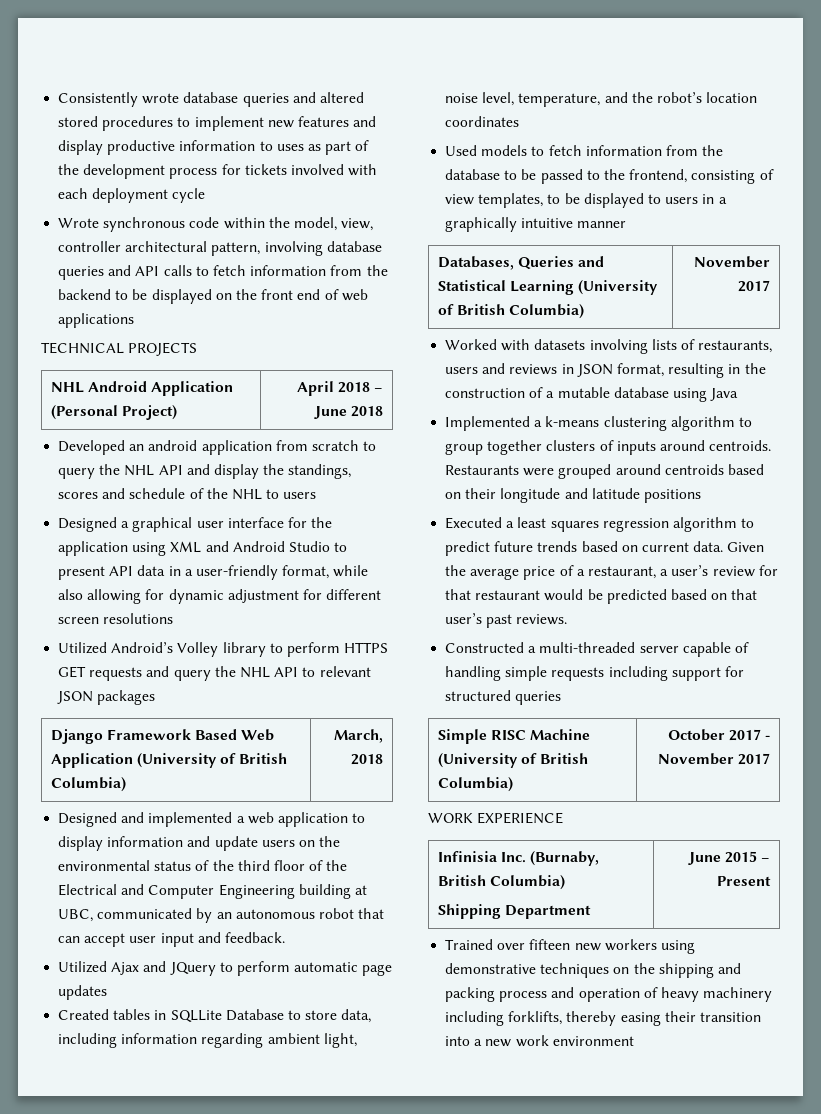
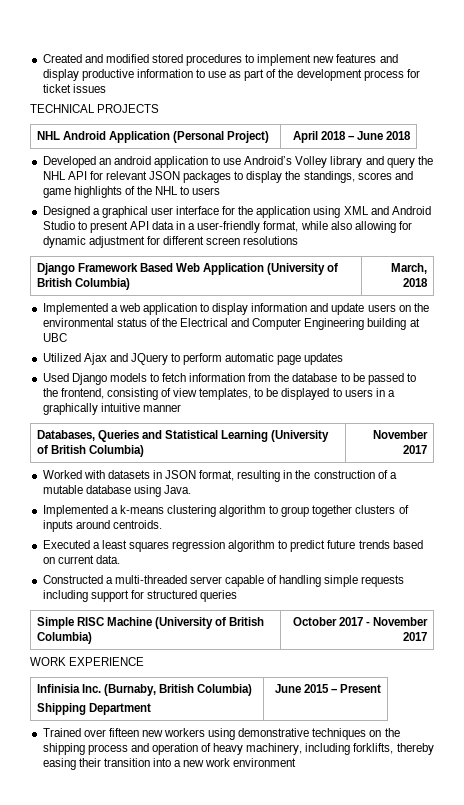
[58,92,364,107] Consistently wrote database queries and altered -> [42,54,149,63] Created and modified
[276,144,304,151] uses -> [208,71,227,78] use
[244,164,378,176] [58,188,206,203] [58,217,374,232] [58,241,382,256] [58,265,388,280] [58,289,368,304] [58,313,135,328] tickets involved with each deployment cycle // Wrote synchronous code within the model, view, controller architectural pattern, involving database queries and API calls to fetch information from the backend to be displayed on the front end of web applications -> [42,84,106,93] ticket issues
[275,440,377,451] [58,464,210,479] from scratch to query the NHL API and -> [211,156,433,168] [42,171,244,183] to use Android’s Volley library and query the NHL API for relevant JSON packages to
[129,488,186,499] schedule -> [42,186,122,198] game highlights
[58,642,389,657] [58,666,371,681] [57,690,156,705] // Utilized Android’s Volley library to perform HTTPS GET requests and query the NHL API to relevant JSON packages -> (299, 240) none
[58,812,233,827] Designed and implemented -> [42,303,108,315] Implemented
[237,860,348,871] third floor of the -> (177, 322) none
[58,908,385,923] [58,932,285,947] UBC, communicated by an autonomous robot that can accept user input and feedback. -> [42,333,67,342] UBC
[58,1009,372,1023] [58,1033,357,1048] [445,92,758,107] [445,116,520,127] // Created tables in SQLLite Database to store data, including information regarding ambient light, noise level, temperature, and the robot’s location coordinates -> (344, 359) none
(478, 150) none -> [71,373,107,385] Django
[589,339,773,354] [445,363,558,375] involving lists of restaurants, users and reviews -> (150, 474) none
[710,388,739,401] Java -> [163,485,191,494] Java.
[445,464,764,479] [445,488,701,503] Restaurants were grouped around centroids based on their longitude and latitude positions -> (162, 524) none
[727,542,765,552] [445,565,778,580] [445,589,758,604] [445,613,568,628] Given the average price of a restaurant, a user’s review for that restaurant would be predicted based on that user’s past reviews. -> (120, 559) none
[717,963,741,974] [445,987,496,1002] and packing -> (85, 749) none
[703,987,773,1002] machinery -> [246,743,303,755] machinery,

